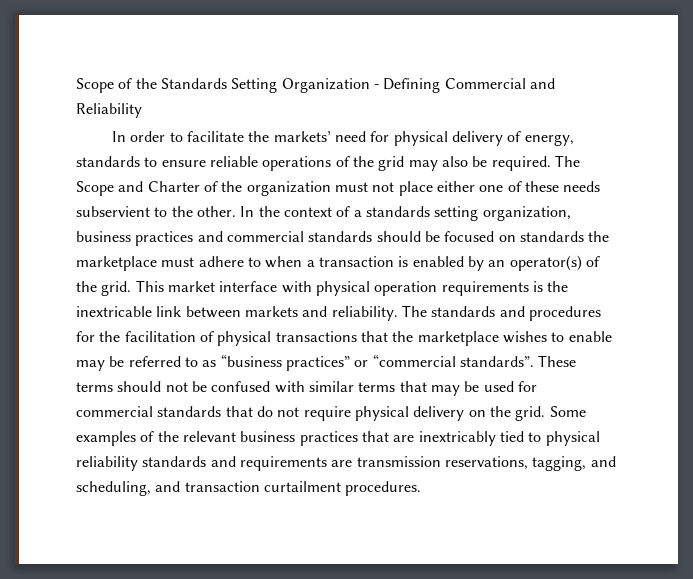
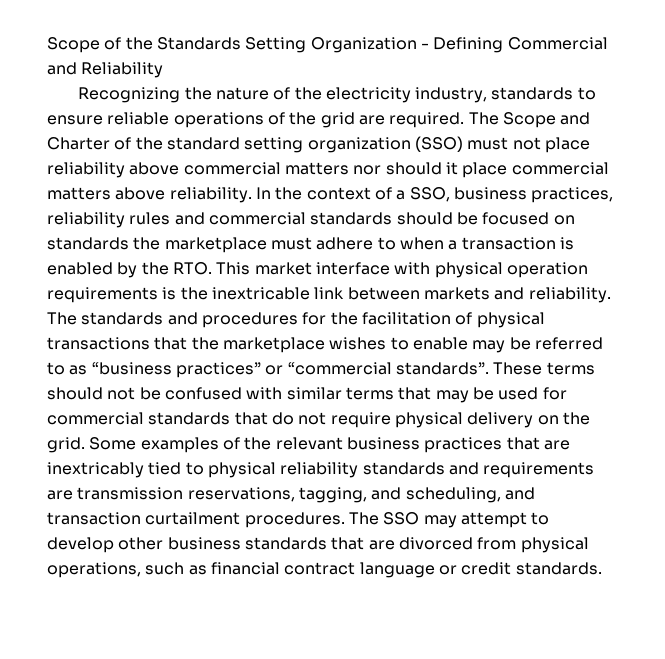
[112,131,574,146] In order to facilitate the markets’ need for physical delivery of energy, -> [78,87,488,103] Recognizing the nature of the electricity industry,
[408,156,488,171] may also be -> [358,115,385,125] are
[246,181,601,196] [76,206,236,217] organization must not place either one of these needs subservient to the other. -> [166,136,590,153] [47,162,609,178] [47,187,252,203] standard setting organization (SSO) must not place reliability above commercial matters nor should it place commercial matters above reliability.
[365,206,571,221] [76,231,194,246] standards setting organization, business practices -> [409,187,614,203] [47,212,171,228] SSO, business practices, reliability rules
[488,255,600,271] [76,281,132,296] an operator(s) of the grid. -> [141,262,212,275] the RTO.
(422, 488) none -> [348,512,550,528] [47,537,589,553] [47,562,602,578] The SSO may attempt to develop other business standards that are divorced from physical operations, such as financial contract language or credit standards.

